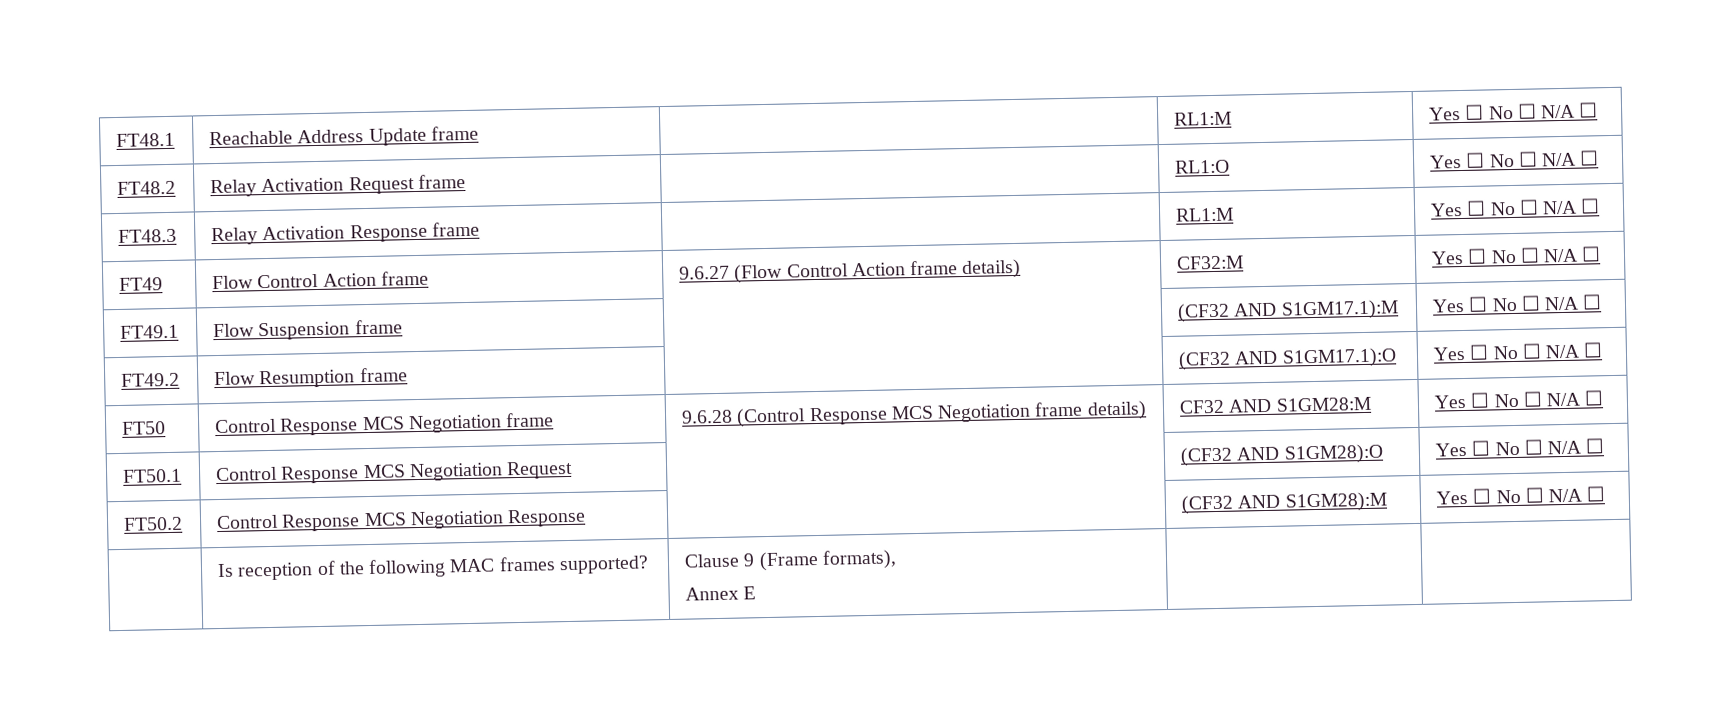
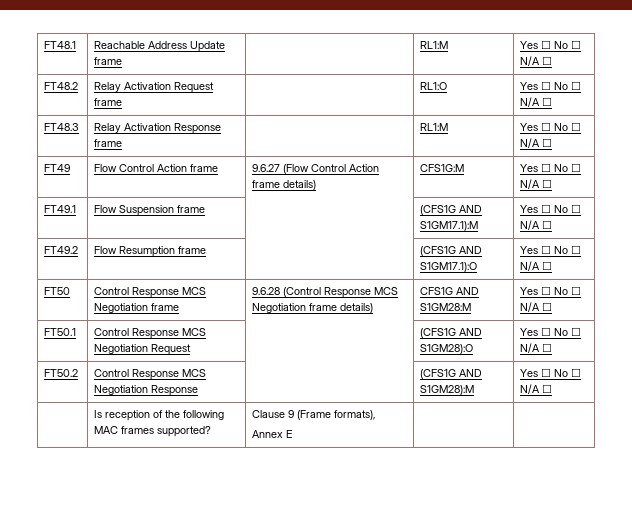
[1176,255,1245,270] CF32:M -> [420,164,465,172] CFS1G:M
[1177,302,1231,323] (CF32 -> [420,205,457,215] (CFS1G
[1178,350,1232,371] (CF32 -> [420,246,457,256] (CFS1G
[1179,399,1226,414] CF32 -> [420,287,454,295] CFS1G
[1180,446,1234,467] (CF32 -> [420,328,457,338] (CFS1G
[1181,494,1235,515] (CF32 -> [420,369,457,379] (CFS1G

